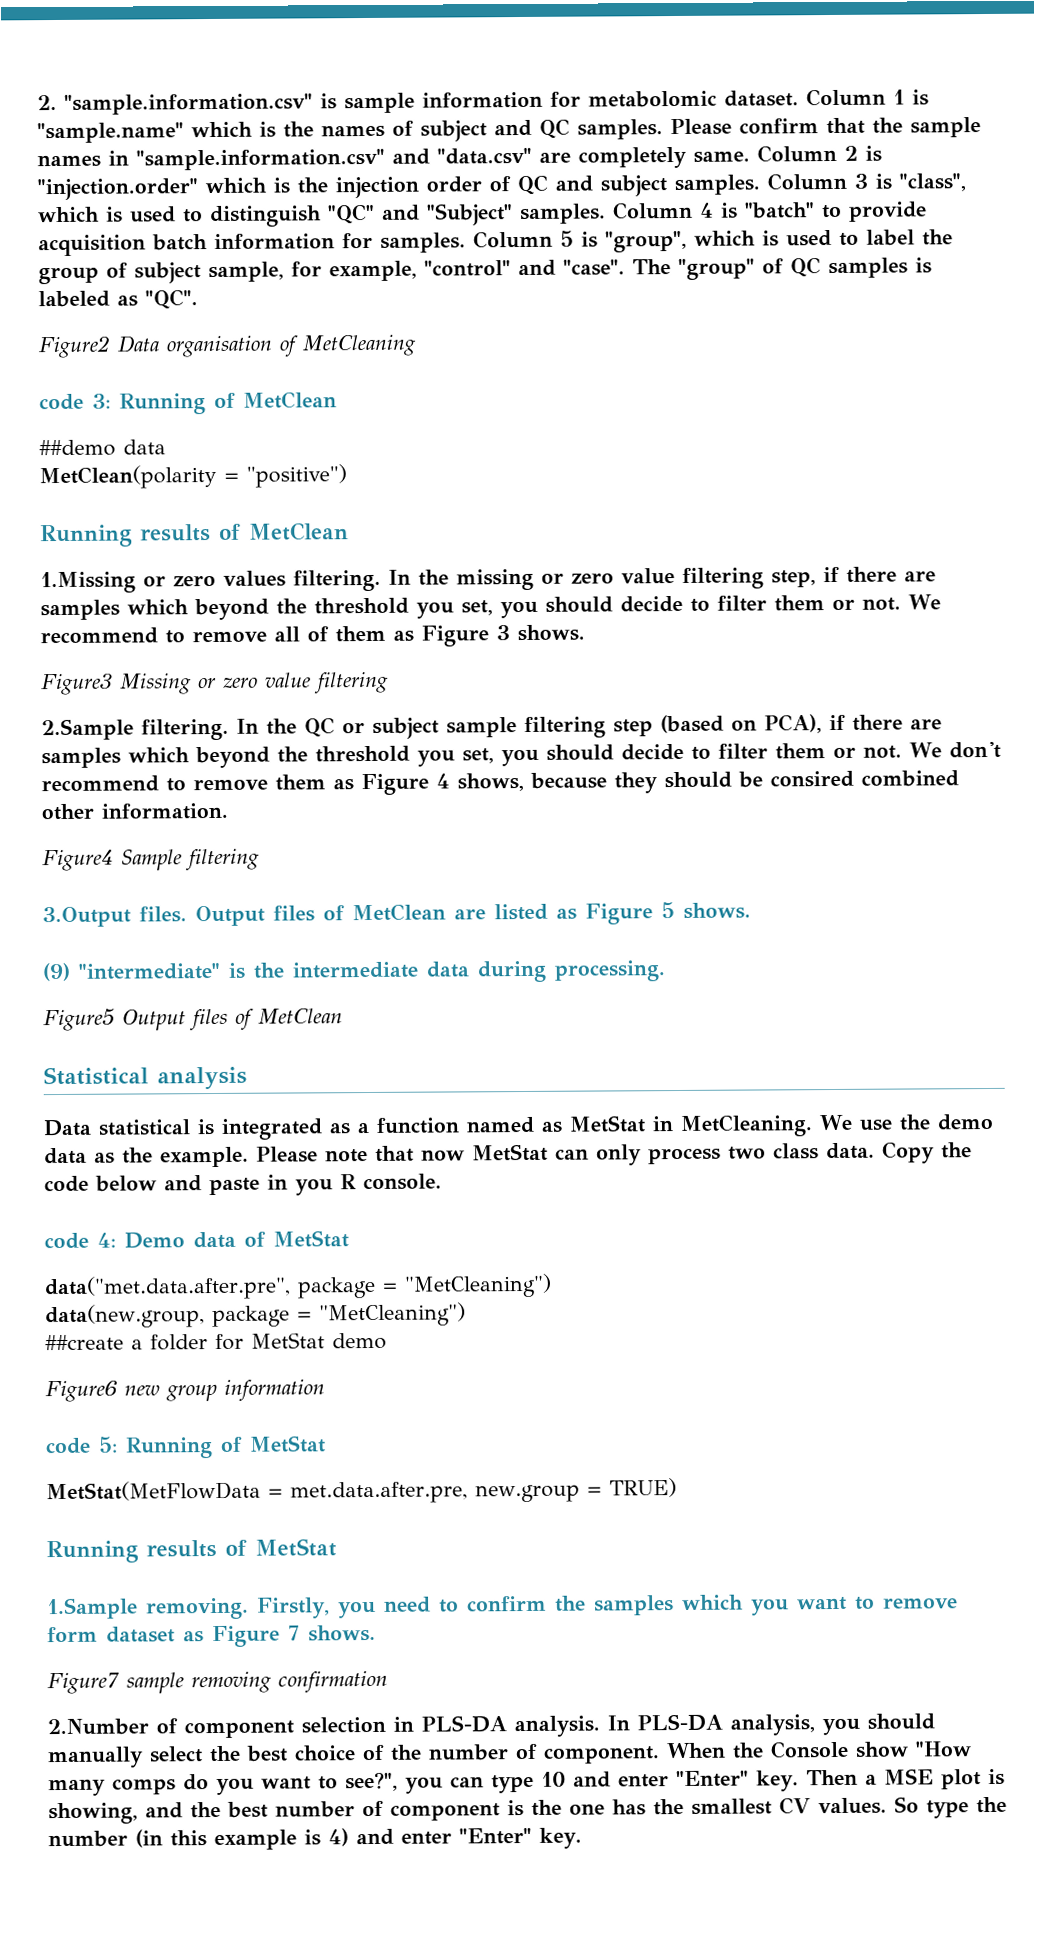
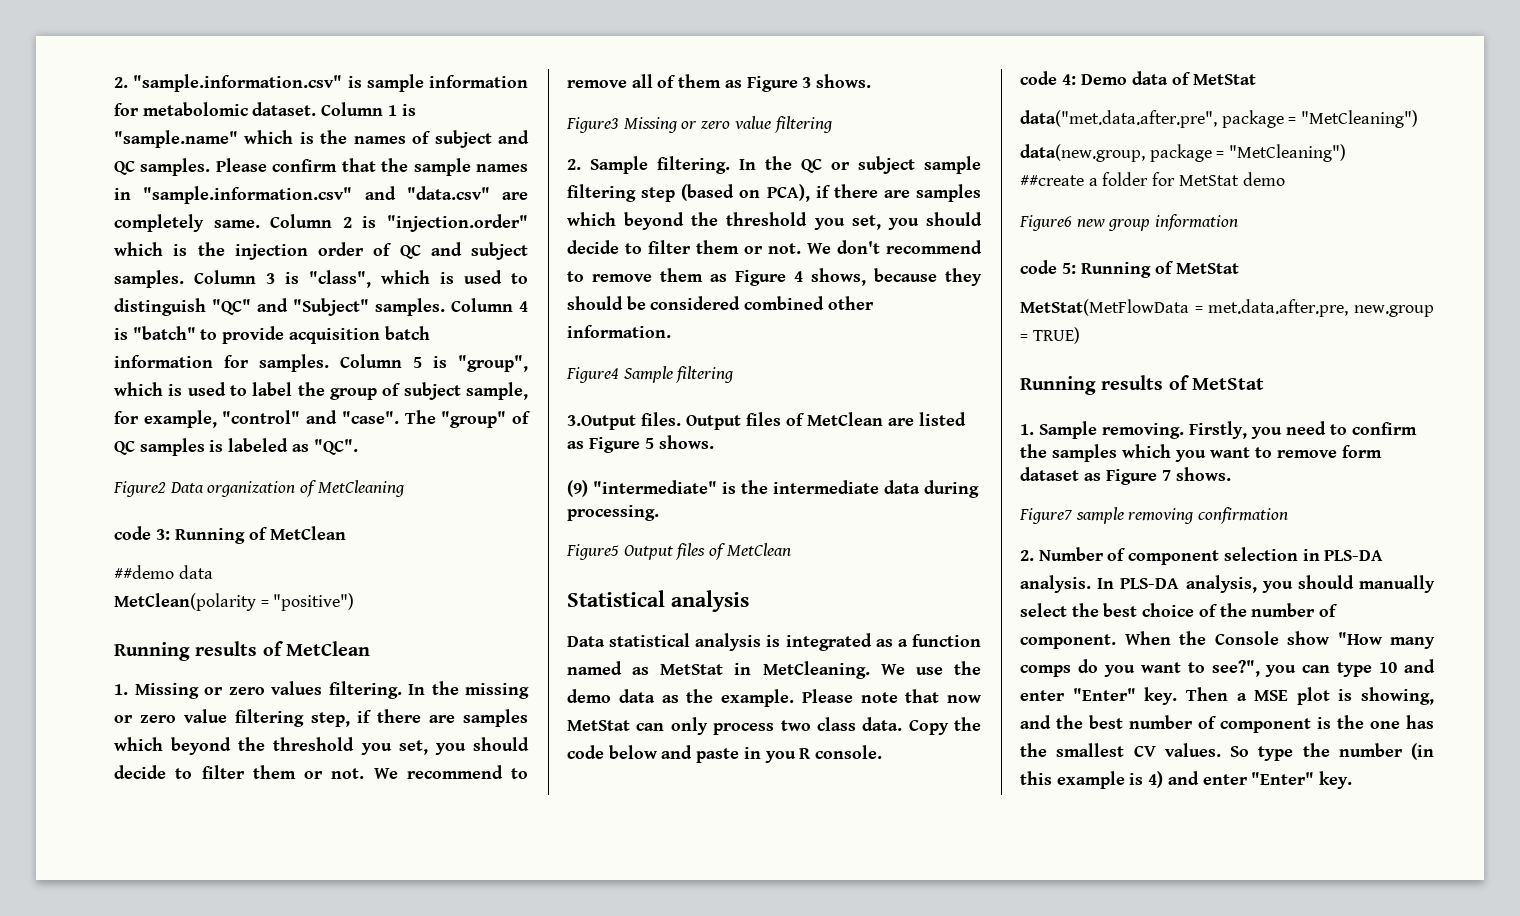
[166,335,273,358] organisation -> [207,481,296,497] organization
[40,571,136,594] 1.Missing -> [114,683,199,699] 1. Missing
[41,718,134,741] 2.Sample -> [567,156,648,174] 2. Sample
[770,770,854,788] consired -> [650,296,741,310] considered
(191, 1127) none -> [695,633,762,651] analysis
[47,1597,138,1620] 1.Sample -> [1020,421,1097,439] 1. Sample
[47,1718,149,1736] 2.Number -> [1020,547,1104,561] 2. Number

